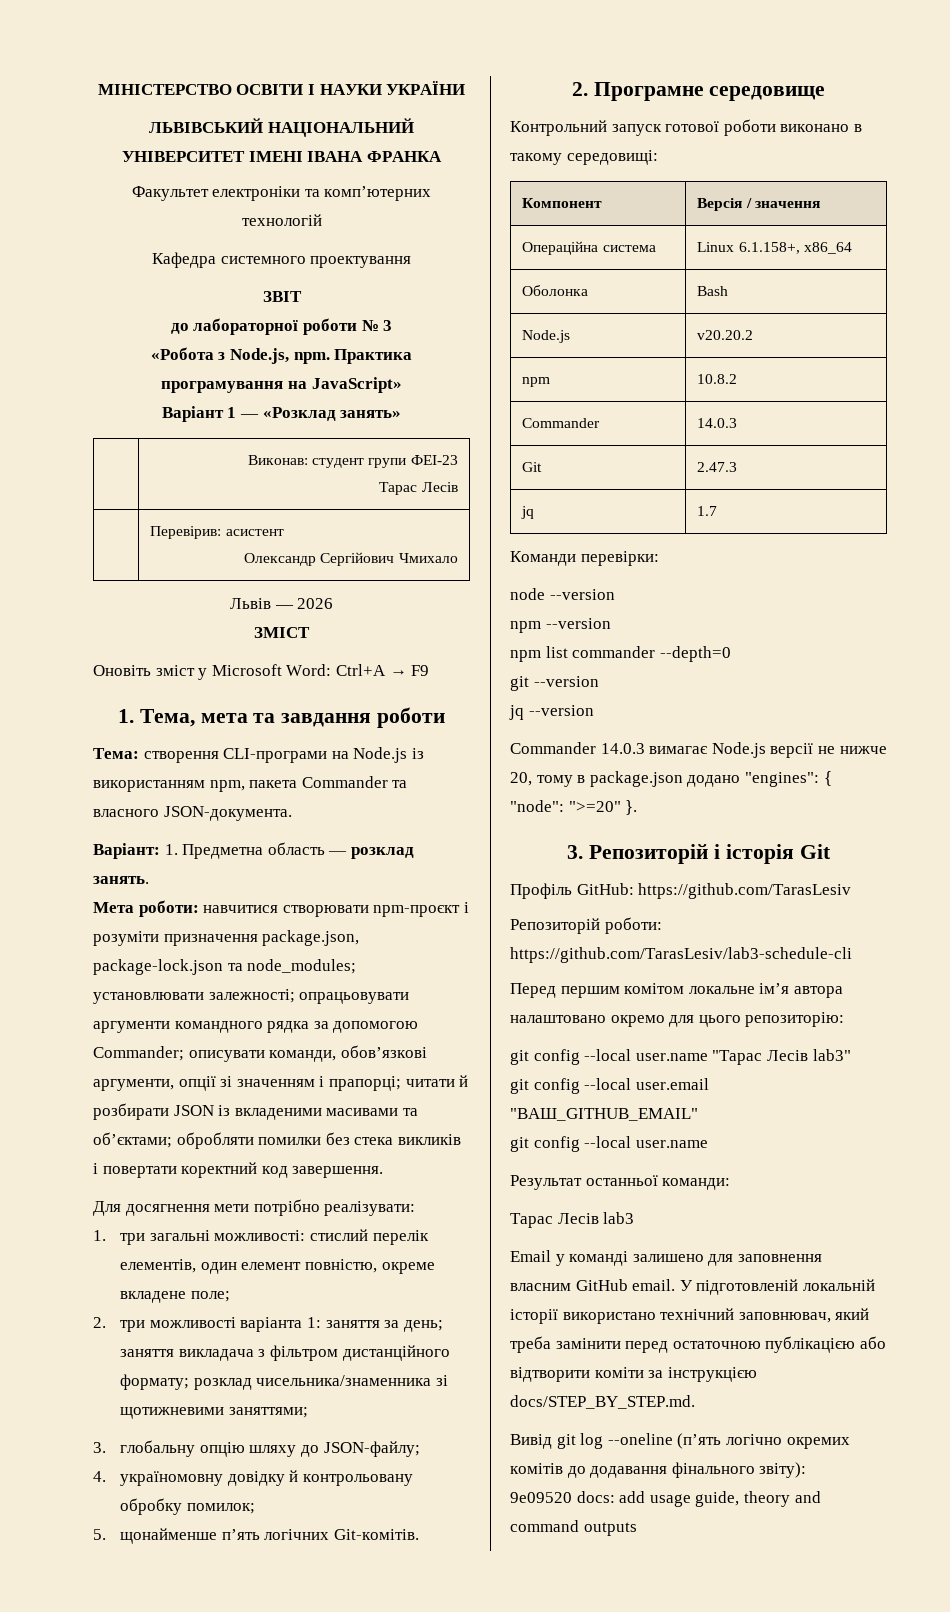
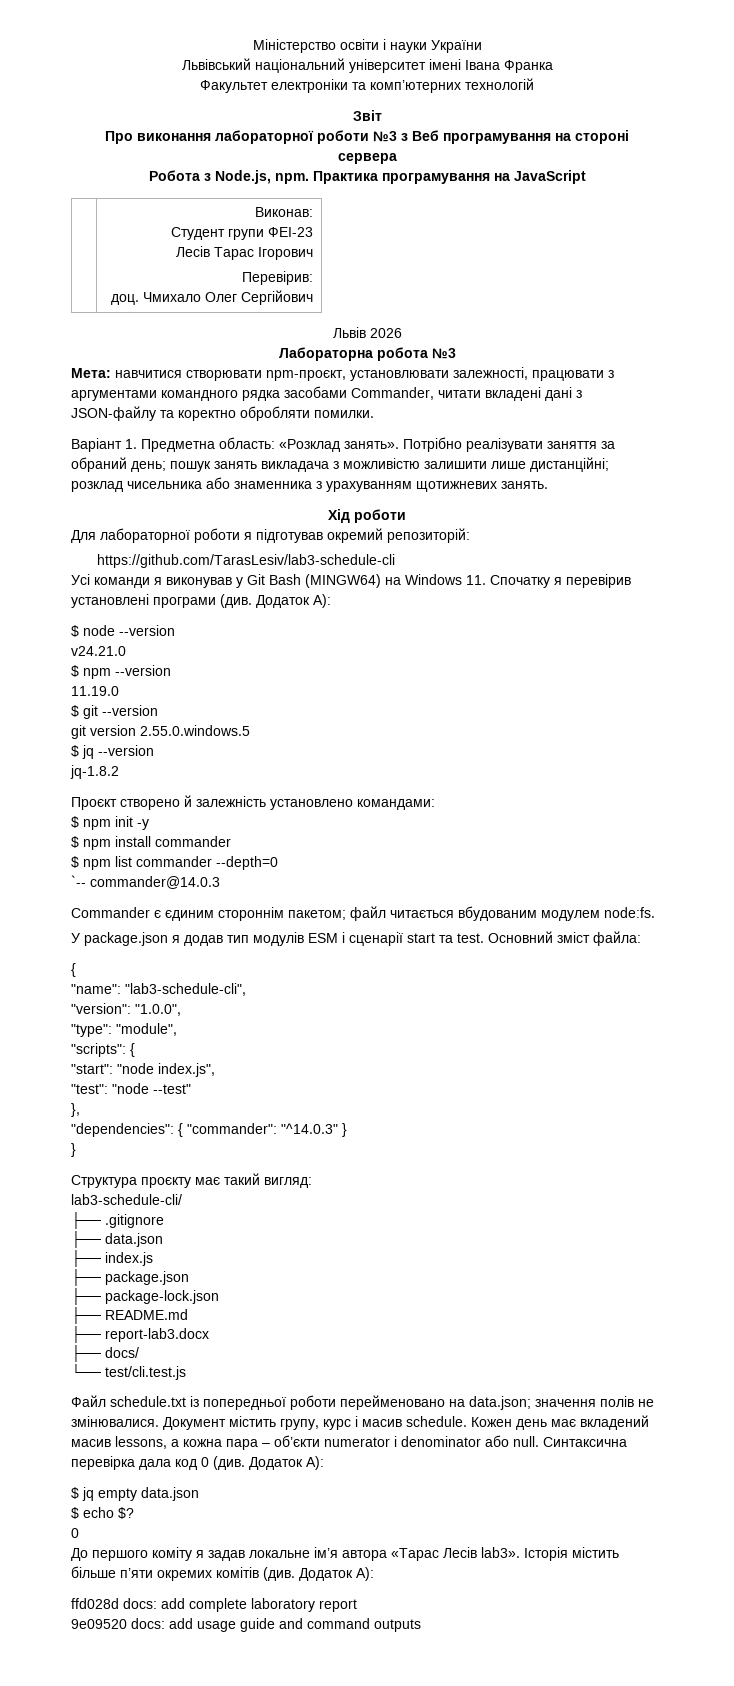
[97,81,466,95] [149,118,414,137] [122,151,442,162] МІНІСТЕРСТВО ОСВІТИ І НАУКИ УКРАЇНИ // ЛЬВІВСЬКИЙ НАЦІОНАЛЬНИЙ УНІВЕРСИТЕТ ІМЕНІ ІВАНА ФРАНКА -> [252,39,482,53] [181,58,553,73] Міністерство освіти і науки України // Львівський національний університет імені Івана Франка
[151,252,412,268] [262,291,302,302] [170,318,393,335] [150,347,214,360] Кафедра системного проектування // ЗВІТ // до лабораторної роботи № 3 // «Робота -> [352,110,382,121] [105,130,629,144] [337,153,397,164] [148,170,200,181] Звіт // Про виконання лабораторної роботи №3 з Веб програмування на стороні // сервера // Робота
[311,377,402,393] [161,406,402,422] JavaScript» // Варіант 1 — «Розклад занять» -> [513,170,586,184] JavaScript
[312,458,365,468] студент -> [170,227,225,240] // Студент
[379,482,458,495] [150,526,284,539] [244,553,317,566] Тарас Лесів // | Перевірив: асистент // Олександр -> [175,246,313,260] [241,271,313,285] [110,292,237,305] Лесів Тарас Ігорович // Перевірив: // доц. Чмихало Олег
[398,553,458,563] Чмихало -> (313, 297) none
[274,605,294,609] — -> (366, 332) none
[254,627,310,638] [93,664,430,680] [117,707,446,728] [93,747,424,763] [93,776,408,792] [93,806,292,821] [93,842,414,859] [93,876,149,884] [93,900,469,917] [93,930,360,946] [93,959,357,975] [93,989,410,1004] [93,1021,419,1033] [93,1045,427,1062] [93,1075,469,1091] [93,1103,418,1120] [93,1132,461,1149] [93,1162,384,1178] [93,1199,416,1216] [93,1229,429,1245] [120,1259,435,1274] [120,1291,230,1303] [93,1317,443,1332] [120,1345,450,1361] [120,1374,449,1390] [120,1407,308,1419] [93,1440,420,1457] [93,1470,414,1486] [120,1498,255,1515] [93,1528,420,1544] [571,82,826,101] [510,119,862,136] [510,150,658,165] [522,198,603,208] [697,198,820,211] [522,241,656,255] [697,242,852,254] [522,285,589,296] [697,286,729,296] [522,330,571,343] [697,330,754,340] [522,377,551,387] [697,374,738,384] [522,418,601,428] [697,418,738,428] [522,462,543,472] [697,462,738,472] [521,506,535,519] [697,506,718,516] [510,551,659,566] ЗМІСТ // Оновіть зміст у Microsoft Word: Ctrl+A → F9 // 1. Тема, мета та завдання роботи // Тема: створення CLI-програми на Node.js із використанням npm, пакета Commander та власного JSON-документа. // Варіант: 1. Предметна область — розклад занять. // Мета роботи: навчитися створювати npm-проєкт і розуміти призначення package.json, package-lock.json та node_modules; установлювати залежності; опрацьовувати аргументи командного рядка за допомогою Commander; описувати команди, обов’язкові аргументи, опції зі значенням і прапорці; читати й розбирати JSON із вкладеними масивами та об’єктами; обробляти помилки без стека викликів і повертати коректний код завершення. // Для досягнення мети потрібно реалізувати: // 1. три загальні можливості: стислий перелік елементів, один елемент повністю, окреме вкладене поле; // 2. три можливості варіанта 1: заняття за день; заняття викладача з фільтром дистанційного формату; розклад чисельника/знаменника зі щотижневими заняттями; // 3. глобальну опцію шляху до JSON-файлу; // 4. україномовну довідку й контрольовану обробку помилок; // 5. щонайменше п’ять логічних Git-комітів. // 2. Програмне середовище // Контрольний запуск готової роботи виконано в такому середовищі: // Компонент | Версія / значення // Операційна система | Linux 6.1.158+, x86_64 // Оболонка | Bash // Node.js | v20.20.2 // npm | 10.8.2 // Commander | 14.0.3 // Git | 2.47.3 // jq | 1.7 // Команди перевірки: // -> [278,347,456,361] [71,367,614,381] [71,386,582,401] [71,406,374,421] [71,437,615,452] [71,457,609,472] [71,477,548,492] [328,509,406,523] [71,528,470,543] [97,554,396,568] [71,574,631,588] [71,594,331,608] [71,625,79,637] Лабораторна робота №3 // Мета: навчитися створювати npm-проєкт, установлювати залежності, працювати з аргументами командного рядка засобами Commander, читати вкладені дані з JSON-файлу та коректно обробляти помилки. // Варіант 1. Предметна область: «Розклад занять». Потрібно реалізувати заняття за обраний день; пошук занять викладача з можливістю залишити лише дистанційні; розклад чисельника або знаменника з урахуванням щотижневих занять. // Хід роботи // Для лабораторної роботи я підготував окремий репозиторій: // https://github.com/TarasLesiv/lab3-schedule-cli // Усі команди я виконував у Git Bash (MINGW64) на Windows 11. Спочатку я перевірив установлені програми (див. Додаток А): // $
(615, 594) none -> [71,646,126,656] [71,665,79,677] v24.21.0 // $
[510,646,731,662] [510,676,599,691] [509,705,594,720] [510,742,887,758] [510,771,832,787] [510,800,638,815] [567,844,831,864] [510,883,852,899] [510,917,662,934] [510,947,852,963] [510,983,843,998] [510,1012,845,1027] [510,1049,851,1065] [510,1078,709,1094] [510,1108,698,1121] [510,1136,708,1152] [510,1175,731,1190] [510,1212,635,1228] [510,1250,822,1266] [510,1279,875,1295] [510,1308,870,1324] [510,1336,886,1353] [510,1367,757,1382] [510,1395,695,1409] [510,1433,850,1449] [510,1462,807,1478] npm list commander --depth=0 // git --version // jq --version // Commander 14.0.3 вимагає Node.js версії не нижче 20, тому в package.json додано "engines": { "node": ">=20" }. // 3. Репозиторій і історія Git // Профіль GitHub: https://github.com/TarasLesiv // Репозиторій роботи: https://github.com/TarasLesiv/lab3-schedule-cli // Перед першим комітом локальне ім’я автора налаштовано окремо для цього репозиторію: // git config --local user.name "Тарас Лесів lab3" // git config --local user.email "ВАШ_GITHUB_EMAIL" // git config --local user.name // Результат останньої команди: // Тарас Лесів lab3 // Email у команді залишено для заповнення власним GitHub email. У підготовленій локальній історії використано технічний заповнювач, який треба замінити перед остаточною публікацією або відтворити коміти за інструкцією docs/STEP_BY_STEP.md. // Вивід git log --oneline (п’ять логічно окремих комітів до додавання фінального звіту): -> [71,686,119,696] [71,705,158,719] [71,725,250,739] [71,745,154,759] [70,765,119,779] [71,795,435,810] [71,816,149,830] [71,836,231,850] [71,856,278,870] [71,875,220,889] [71,906,655,921] [71,931,641,946] [71,963,76,977] [71,983,246,996] [71,1003,181,1016] [71,1023,177,1037] [71,1043,135,1057] [71,1063,215,1077] [71,1083,191,1094] [71,1103,80,1117] [71,1123,347,1137] [71,1143,76,1157] [71,1173,312,1188] [71,1194,182,1205] [71,1212,164,1229] [71,1231,163,1248] [71,1250,153,1267] [71,1269,189,1286] [71,1288,219,1305] [71,1307,188,1324] [71,1326,209,1343] [71,1345,139,1362] [71,1364,186,1380] [71,1395,654,1410] [71,1415,649,1430] [71,1435,627,1450] [71,1456,324,1470] [71,1487,199,1501] [71,1507,134,1519] [71,1528,79,1538] [71,1547,619,1561] [71,1566,374,1581] [71,1598,357,1612] 11.19.0 // $ git --version // git version 2.55.0.windows.5 // $ jq --version // jq-1.8.2 // Проєкт створено й залежність установлено командами: // $ npm init -y // $ npm install commander // $ npm list commander --depth=0 // `-- commander@14.0.3 // Commander є єдиним стороннім пакетом; файл читається вбудованим модулем node:fs. // У package.json я додав тип модулів ESM і сценарії start та test. Основний зміст файла: // { // "name": "lab3-schedule-cli", // "version": "1.0.0", // "type": "module", // "scripts": { // "start": "node index.js", // "test": "node --test" // }, // "dependencies": { "commander": "^14.0.3" } // } // Структура проєкту має такий вигляд: // lab3-schedule-cli/ // ├── .gitignore // ├── data.json // ├── index.js // ├── package.json // ├── package-lock.json // ├── README.md // ├── report-lab3.docx // ├── docs/ // └── test/cli.test.js // Файл schedule.txt із попередньої роботи перейменовано на data.json; значення полів не змінювалися. Документ містить групу, курс і масив schedule. Кожен день має вкладений масив lessons, а кожна пара – об’єкти numerator і denominator або null. Синтаксична перевірка дала код 0 (див. Додаток А): // $ jq empty data.json // $ echo $? // 0 // До першого коміту я задав локальне ім’я автора «Тарас Лесів lab3». Історія містить більше п’яти окремих комітів (див. Додаток А): // ffd028d docs: add complete laboratory report
[695,1491,790,1507] guide, theory -> [240,1618,275,1632] guide

